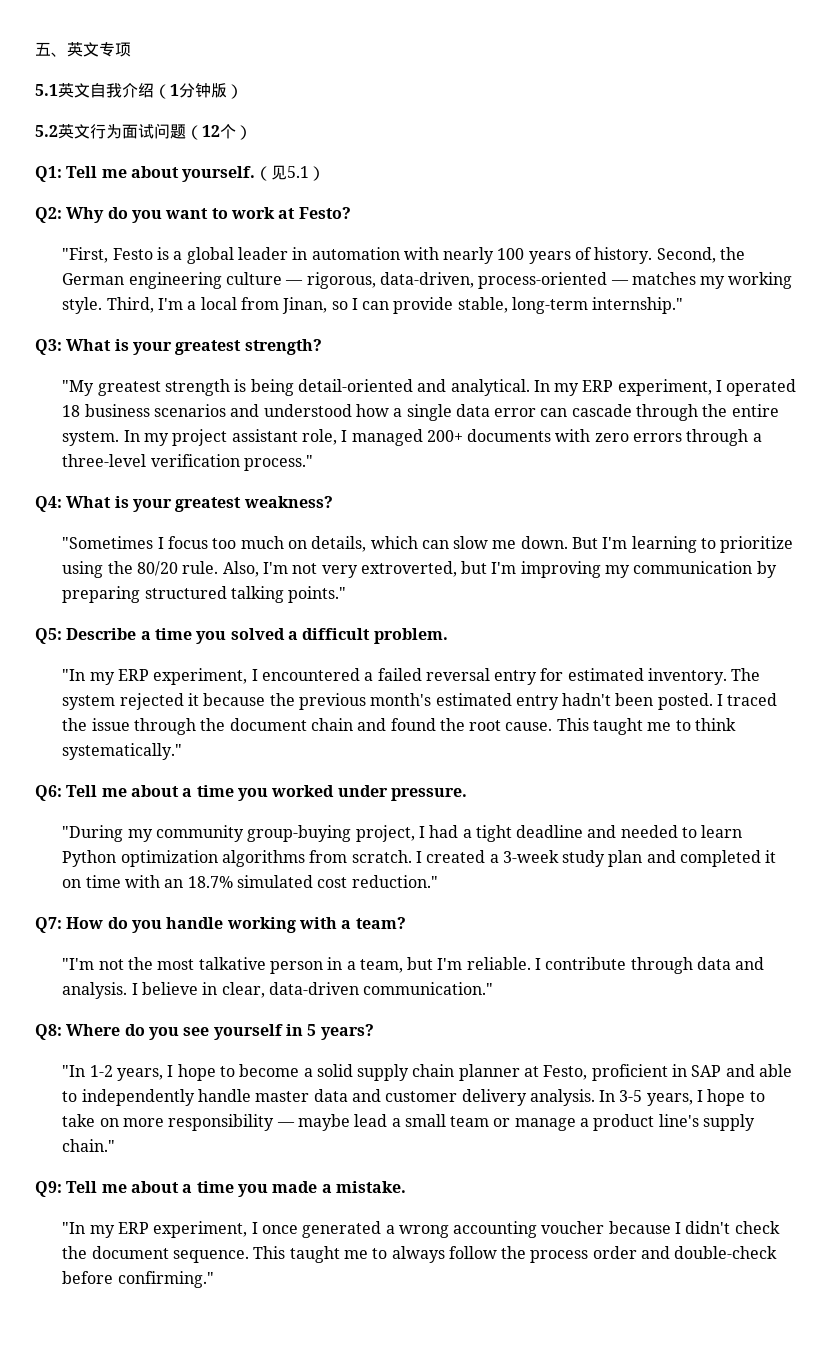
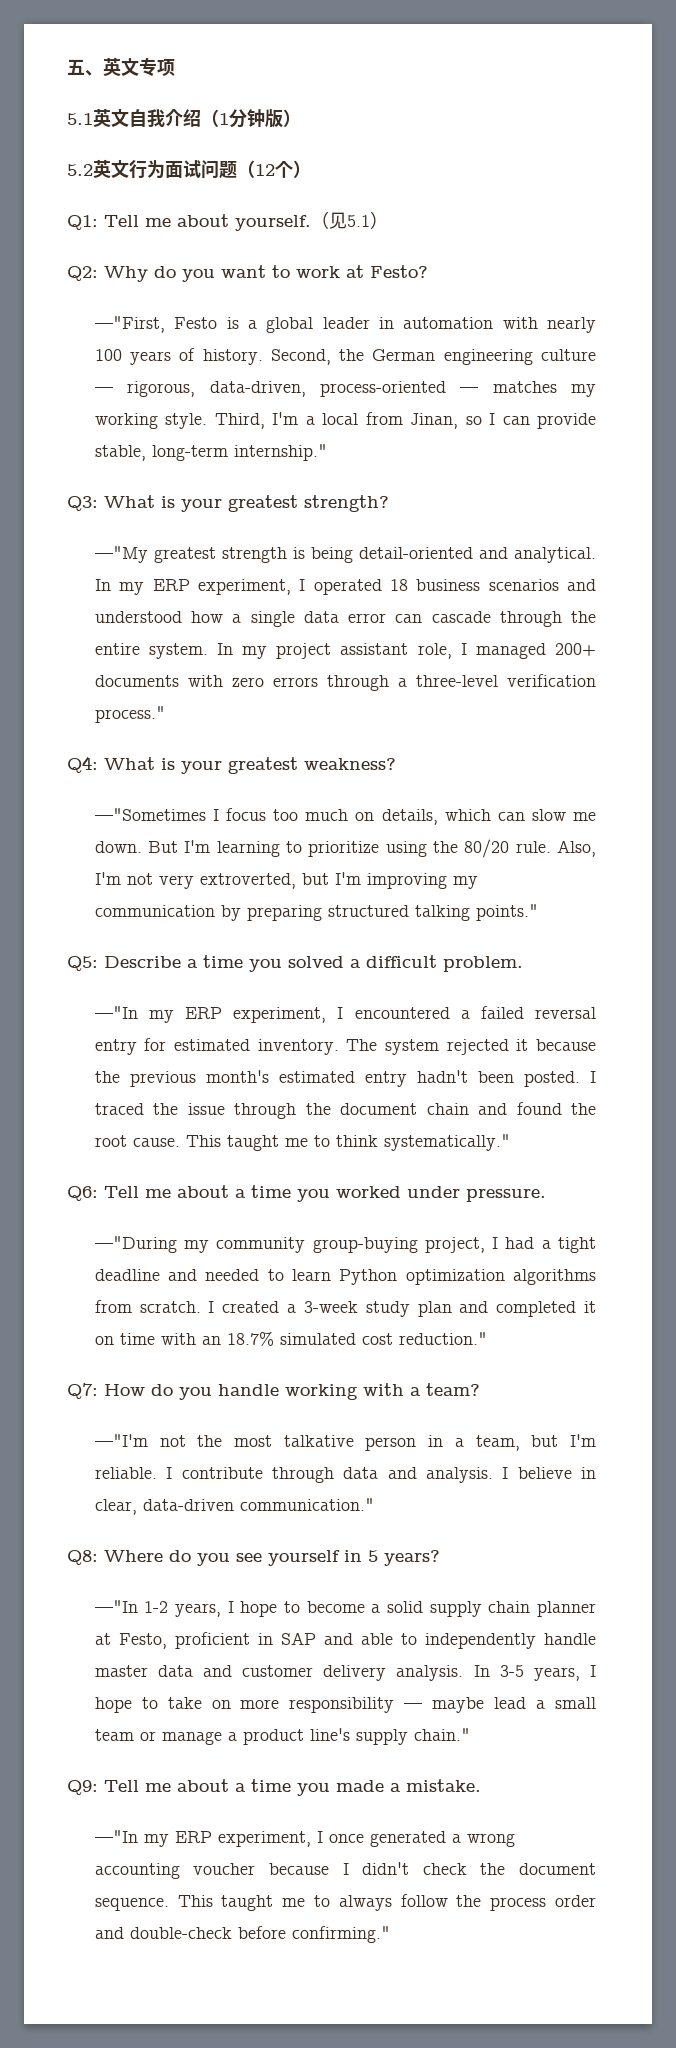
[62,247,109,263] "First, -> [94,316,165,333] —"First,
[62,380,95,396] "My -> [94,546,148,563] —"My
[62,536,154,549] "Sometimes -> [94,808,206,821] —"Sometimes
[62,669,86,681] "In -> [94,1006,138,1019] —"In
[62,825,124,842] "During -> [94,1236,177,1253] —"During
[62,958,95,970] "I'm -> [94,1434,148,1447] —"I'm
[62,1065,86,1077] "In -> [94,1600,138,1613] —"In
[62,1222,86,1234] "In -> [94,1830,138,1843] —"In

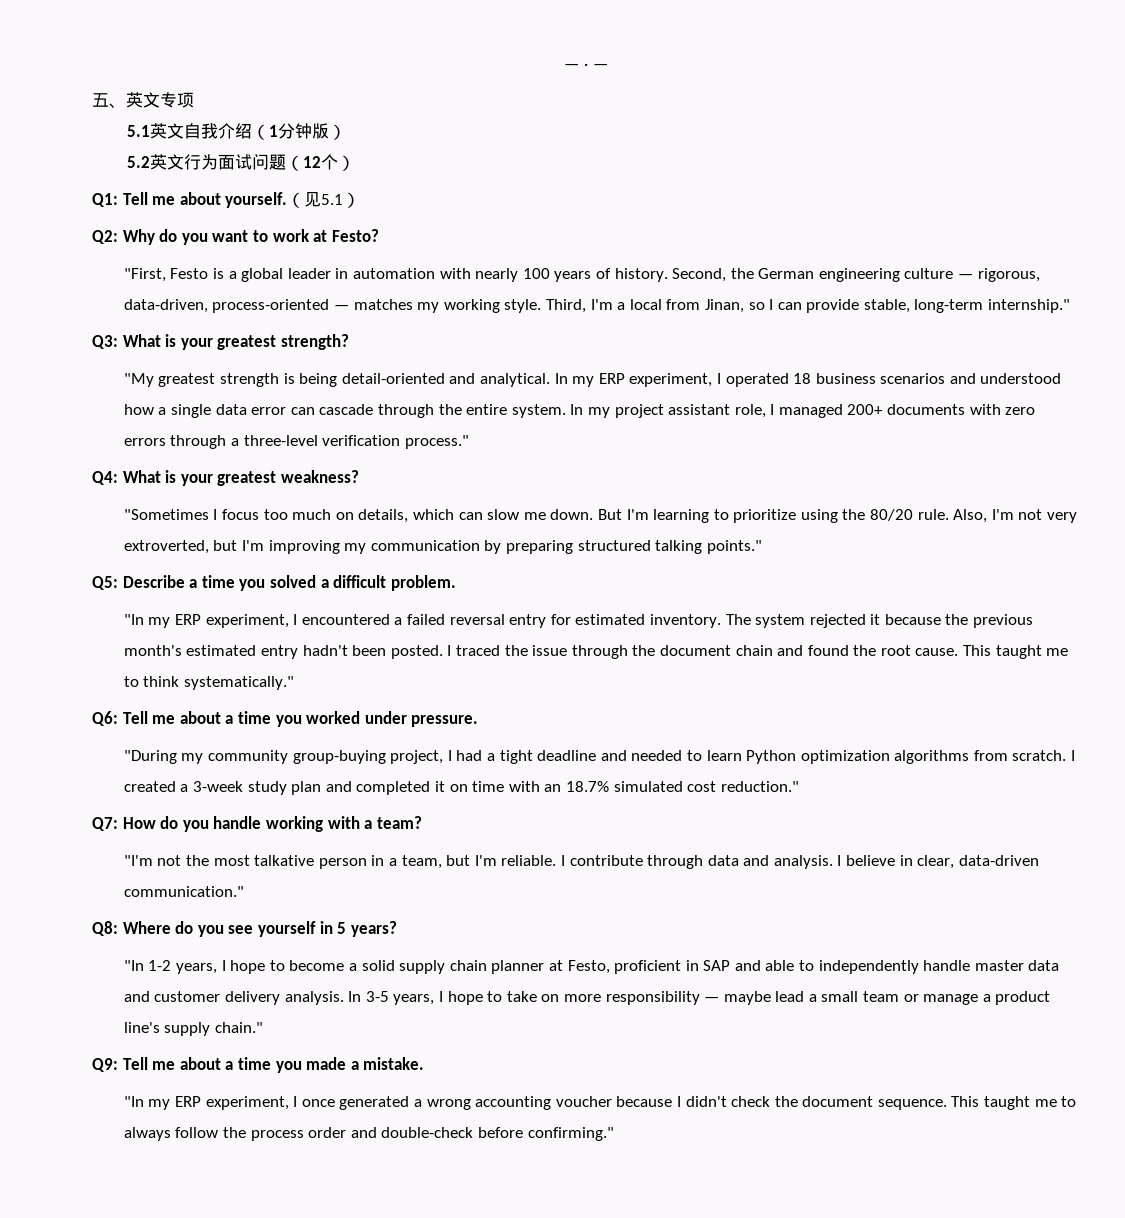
(67, 67) none -> [564,63,608,69] — · — //
[94,316,165,333] —"First, -> [123,268,166,282] "First,
[94,546,148,563] —"My -> [123,373,154,387] "My
[94,808,206,821] —"Sometimes -> [123,509,209,520] "Sometimes
[94,1006,138,1019] —"In -> [123,614,144,625] "In
[94,1236,177,1253] —"During -> [123,750,177,764] "During
[94,1434,148,1447] —"I'm -> [123,855,153,866] "I'm
[94,1600,138,1613] —"In -> [123,960,144,971] "In
[94,1830,138,1843] —"In -> [123,1096,144,1107] "In

